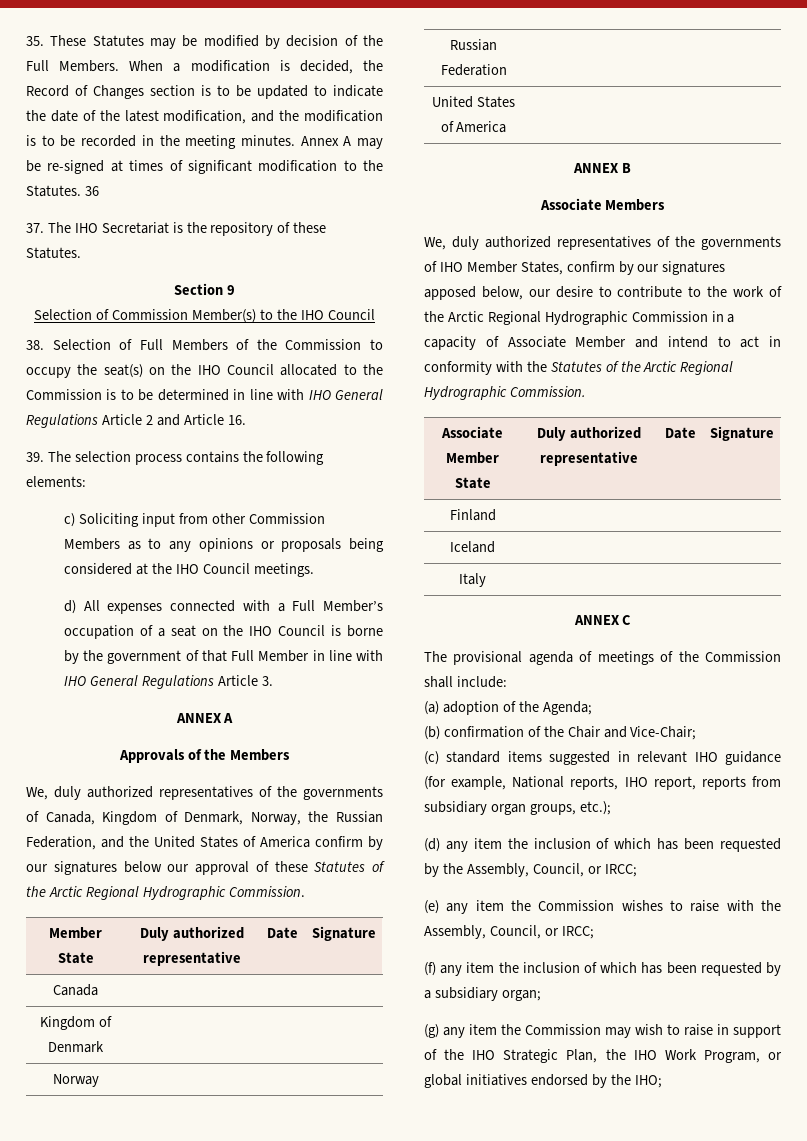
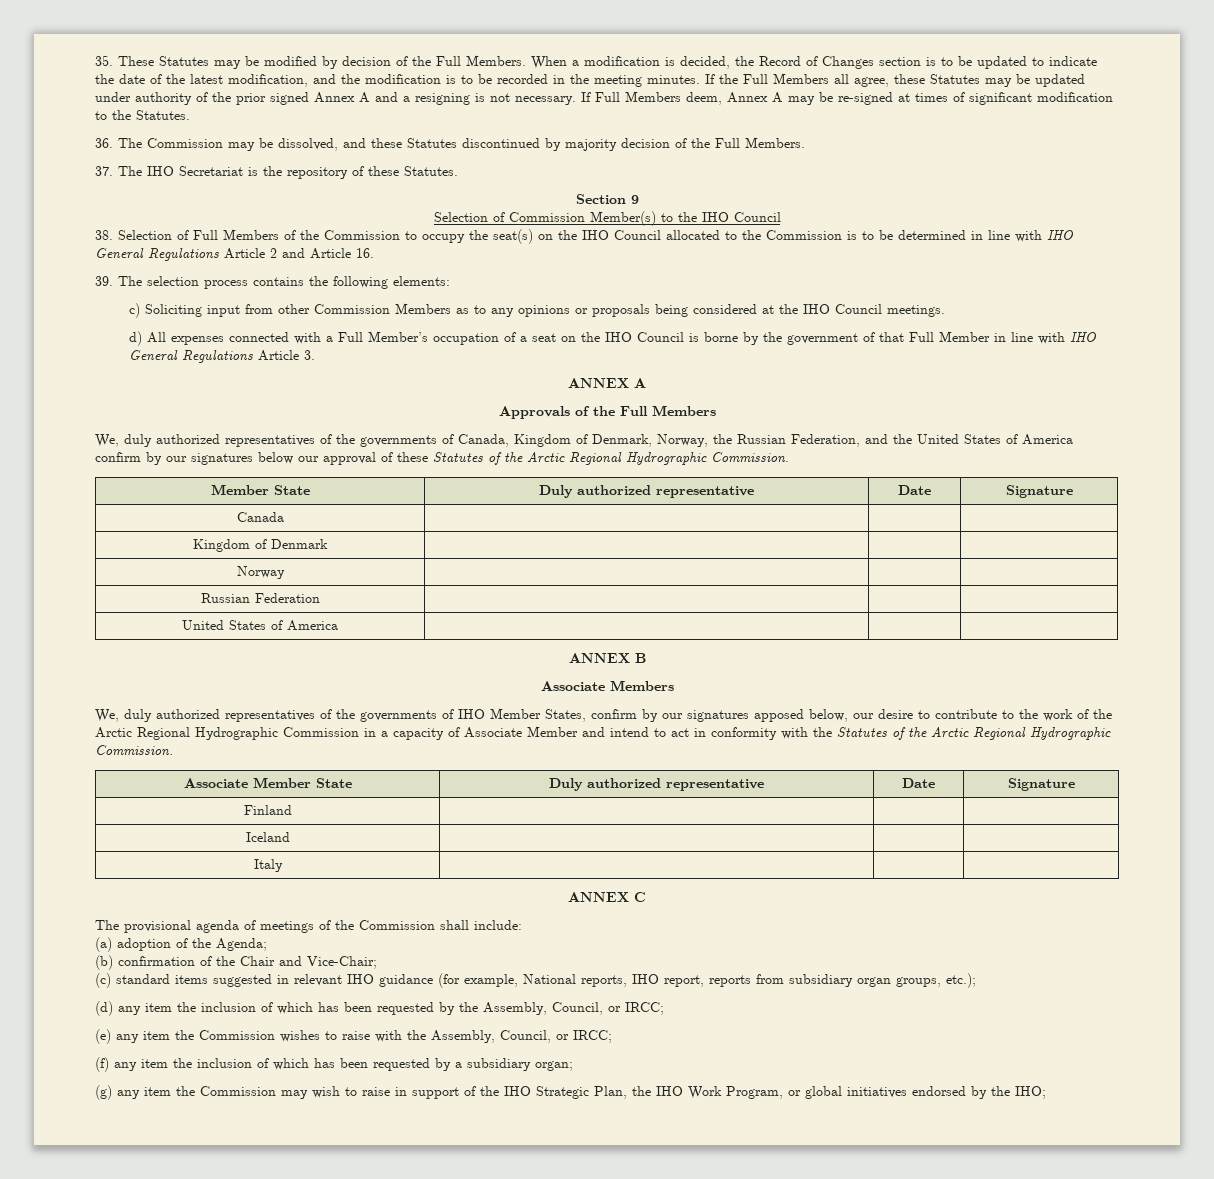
(295, 140) none -> [705,73,1085,87] [95,91,722,105] If the Full Members all agree, these Statutes may be updated under authority of the prior signed Annex A and a resigning is not necessary. If Full Members deem,
[84,186,99,196] 36 -> [95,137,805,151] // 36. The Commission may be dissolved, and these Statutes discontinued by majority decision of the Full Members.
(227, 754) none -> [619,406,648,416] Full

